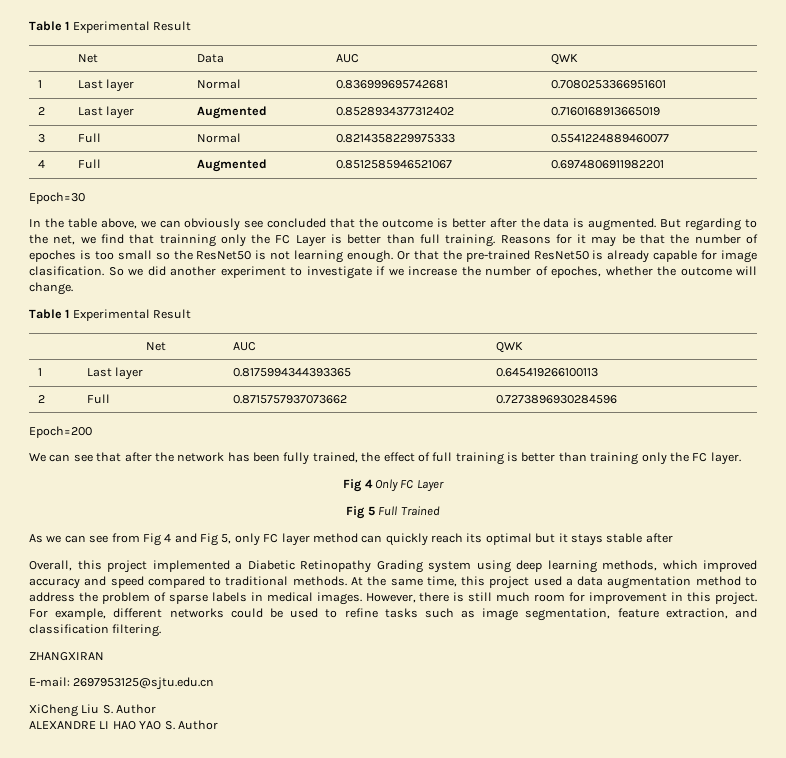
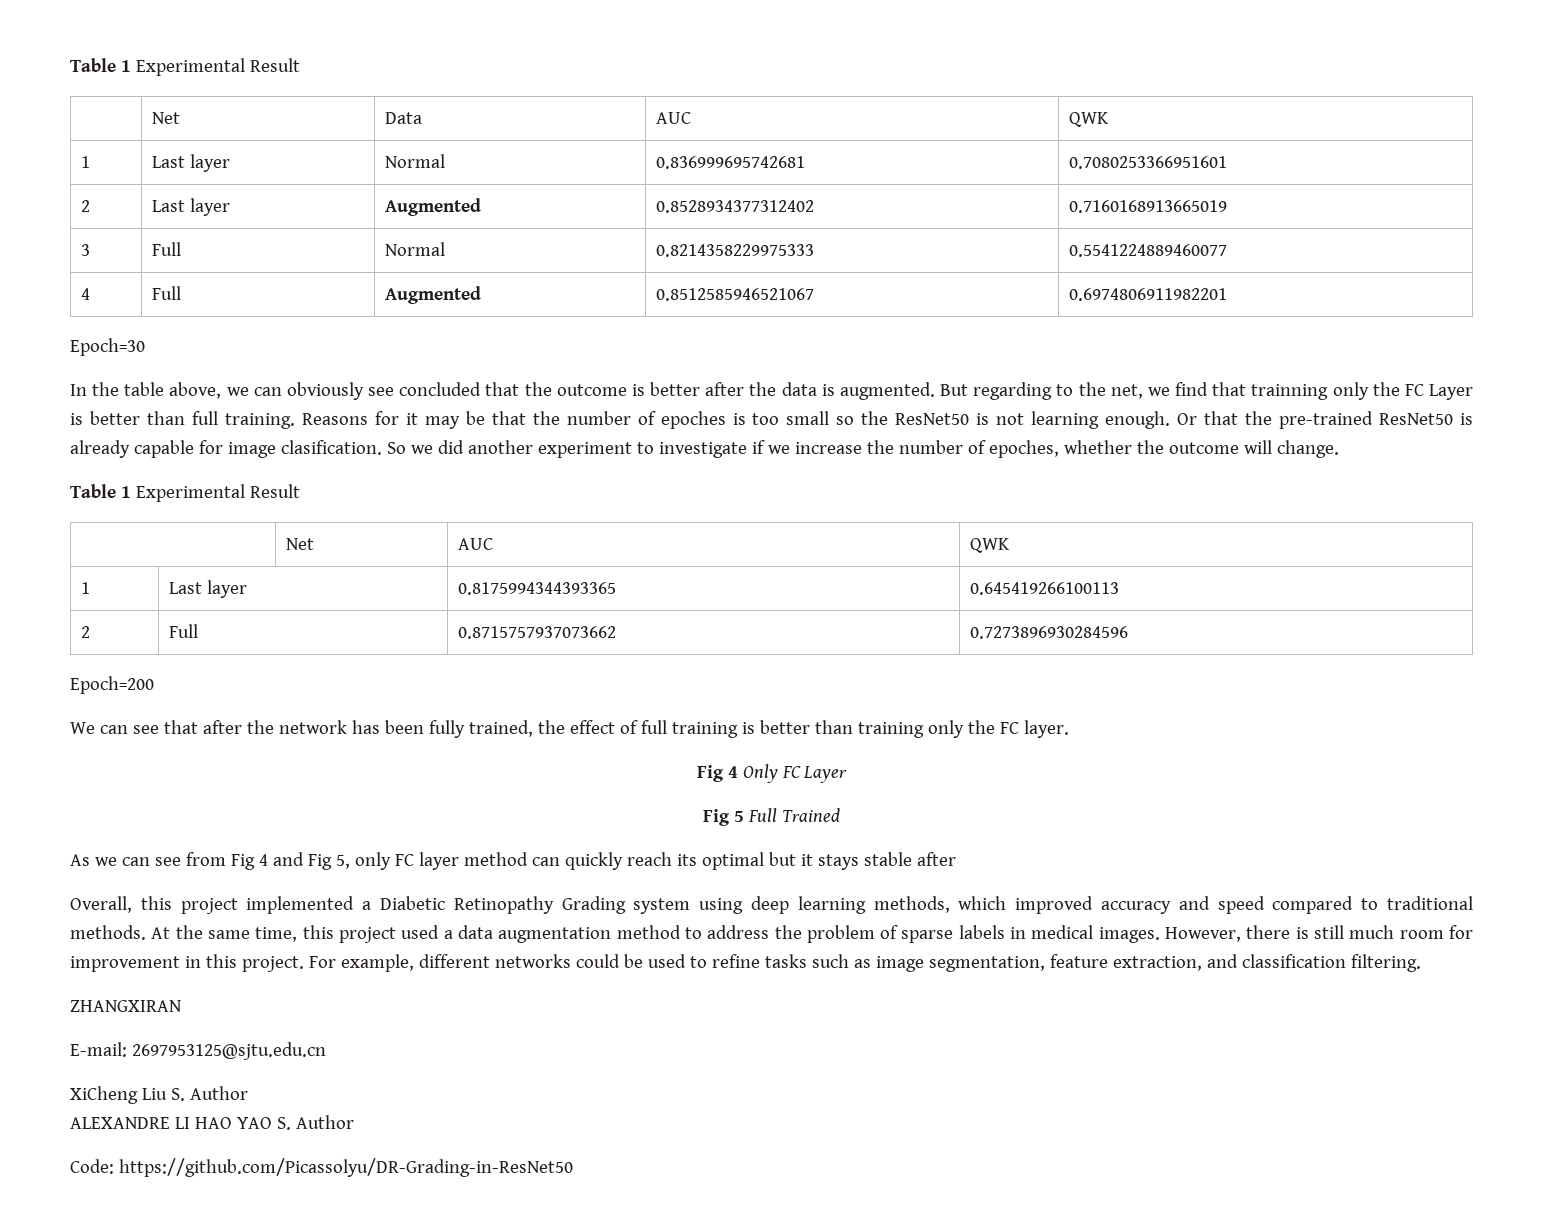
(218, 725) none -> [70,1158,573,1177] // Code: https://github.com/Picassolyu/DR-Grading-in-ResNet50

